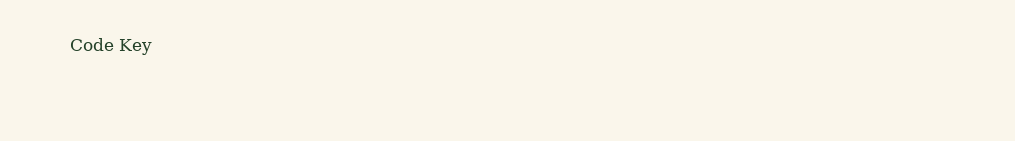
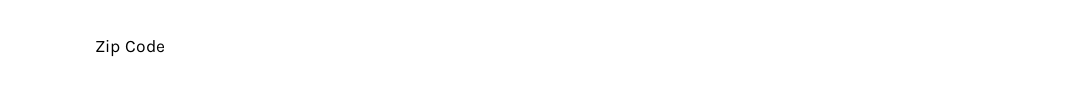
[70,38,152,55] Code Key -> [95,39,165,57] Zip Code

